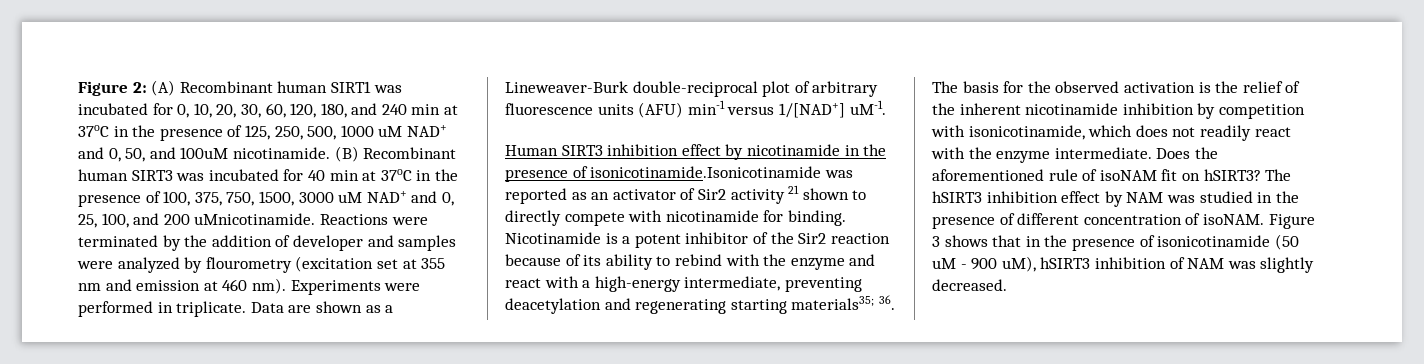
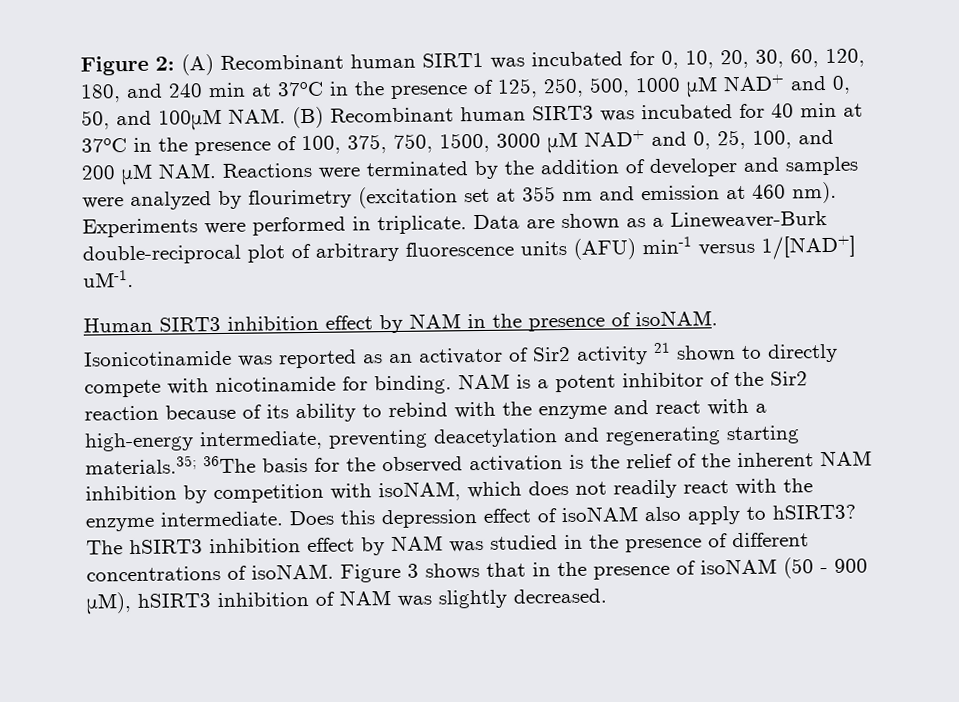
[378,126,403,137] uM -> [686,76,718,98] μM
[180,147,330,159] 100uM nicotinamide. -> [158,108,286,131] 100μM NAM.
[338,192,363,203] uM -> [547,131,578,154] μM
[194,213,316,225] uMnicotinamide. -> [121,163,216,186] μM NAM.
[205,257,292,273] flourometry -> [248,189,352,209] flourimetry
[746,144,887,156] [505,166,822,182] nicotinamide in the presence of isonicotinamide.Isonicotinamide -> [409,310,718,332] [83,350,232,367] NAM in the presence of isoNAM. // Isonicotinamide
[505,232,601,244] Nicotinamide -> [458,373,510,390] NAM
[791,295,895,310] [932,81,958,93] materials35; 36. The -> [85,455,256,475] materials.35; 36The
[1025,103,1119,115] nicotinamide -> [820,450,872,467] NAM
[968,125,1085,140] isonicotinamide, -> [378,481,461,502] isoNAM,
[1194,147,1218,159] [932,169,1200,181] the aforementioned rule of isoNAM fit on -> [340,506,766,529] this depression effect of isoNAM also apply to
[1083,214,1182,225] concentration -> [86,565,221,582] concentrations
[1157,234,1299,250] [932,258,956,269] isonicotinamide (50 uM -> [700,557,814,579] isoNAM (50
[1001,256,1036,272] uM), -> [86,592,132,615] μM),

